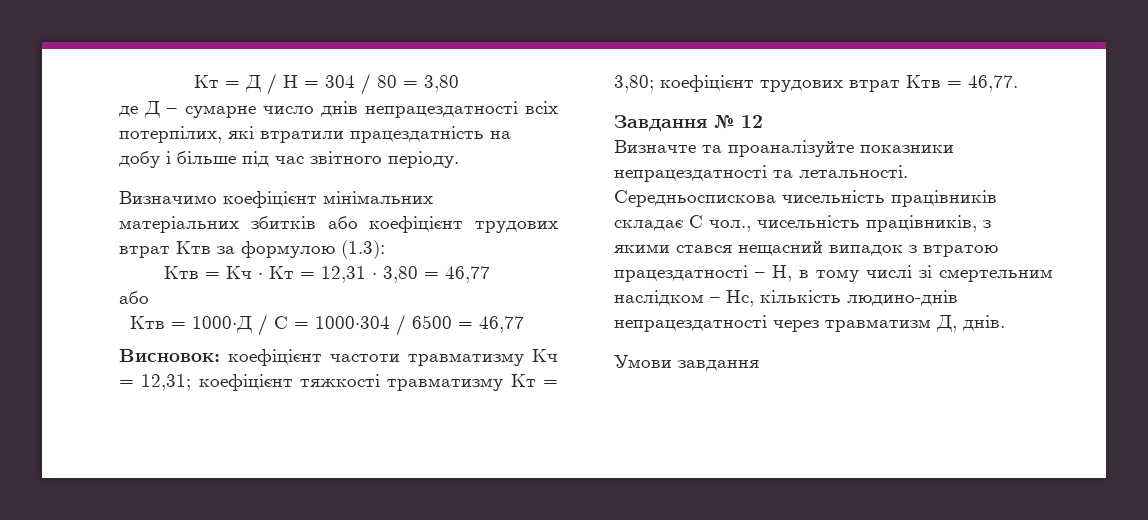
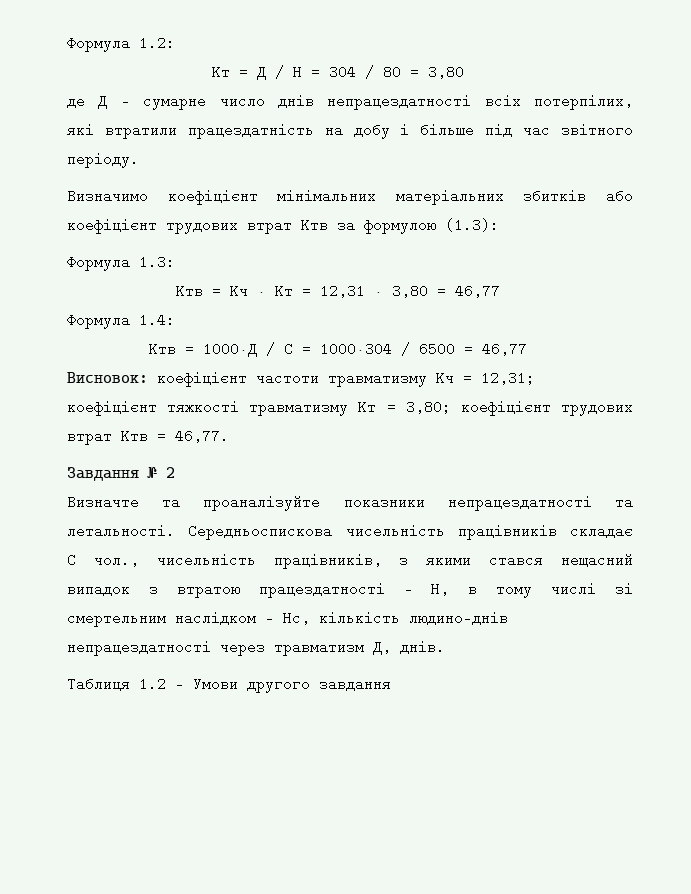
(194, 81) none -> [66,34,175,52] Формула 1.2: //
(386, 249) none -> [66,253,175,271] // Формула 1.3:
[119,291,150,304] або -> [66,311,175,329] Формула 1.4:
[741,115,764,128] 12 -> [165,467,175,478] 2
[614,355,673,368] Умови -> [66,675,310,693] Таблиця 1.2 – Умови другого

